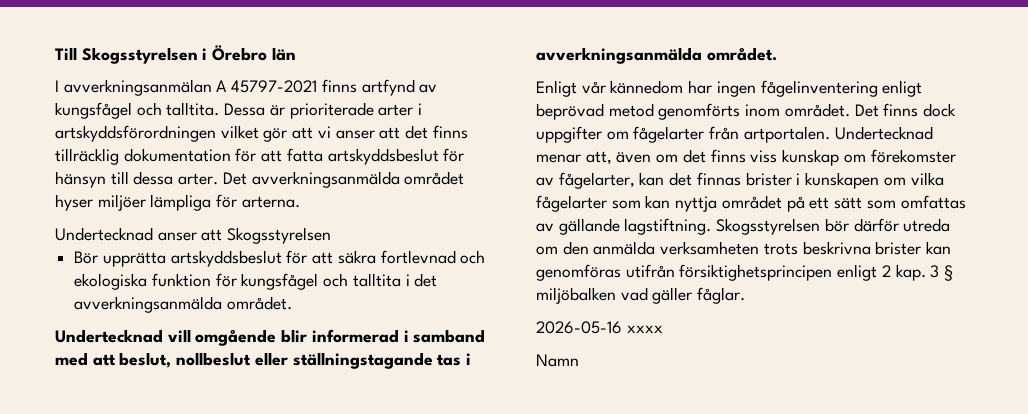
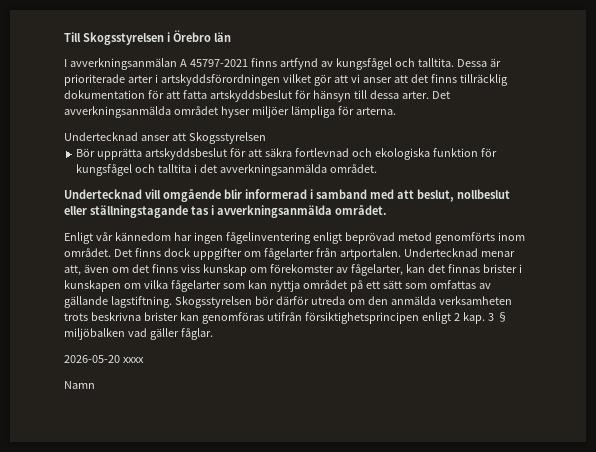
[536,321,622,334] 2026-05-16 -> [64,355,120,363] 2026-05-20

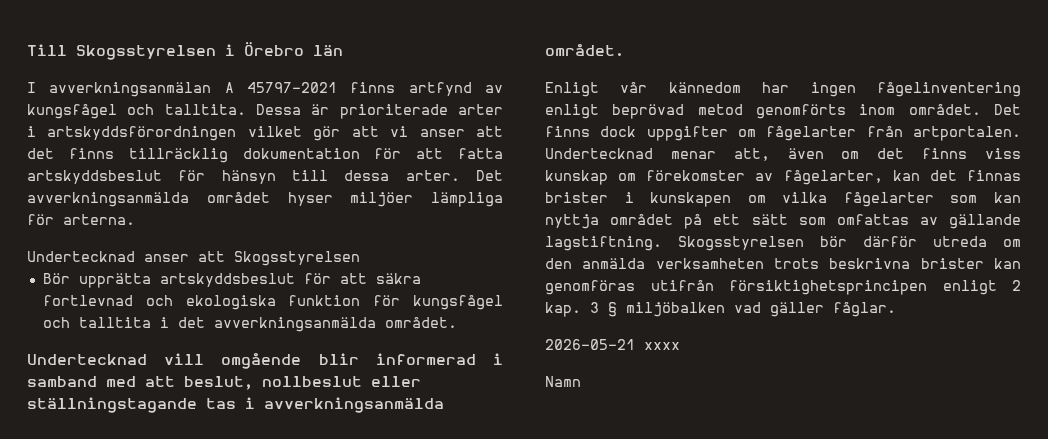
[64,355,120,363] 2026-05-20 -> [545,339,635,350] 2026-05-21

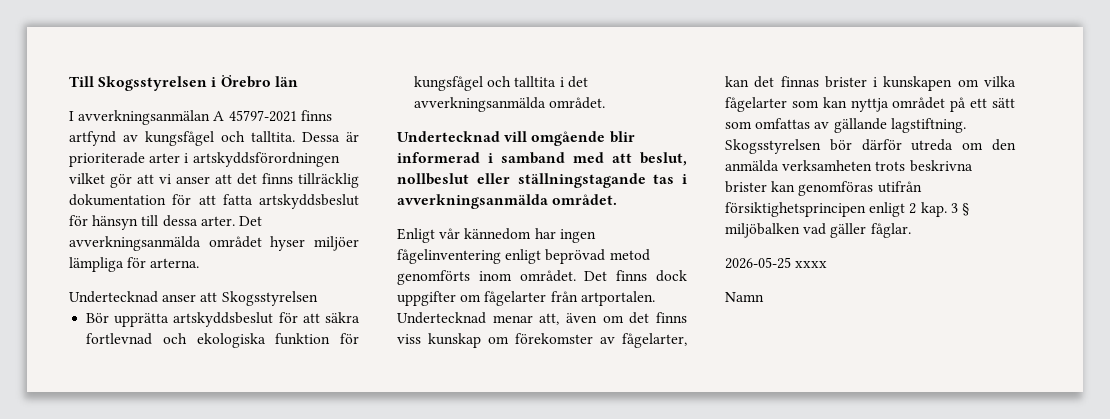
[545,339,635,350] 2026-05-21 -> [725,257,791,269] 2026-05-25

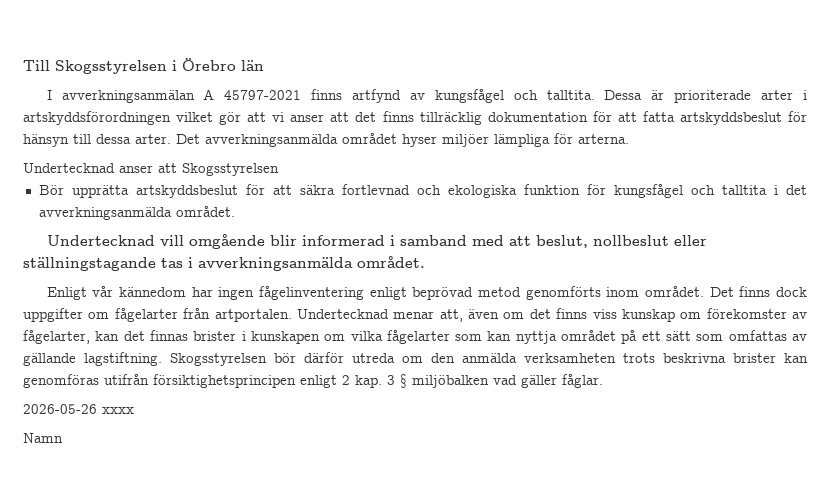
[725,257,791,269] 2026-05-25 -> [23,404,97,414] 2026-05-26

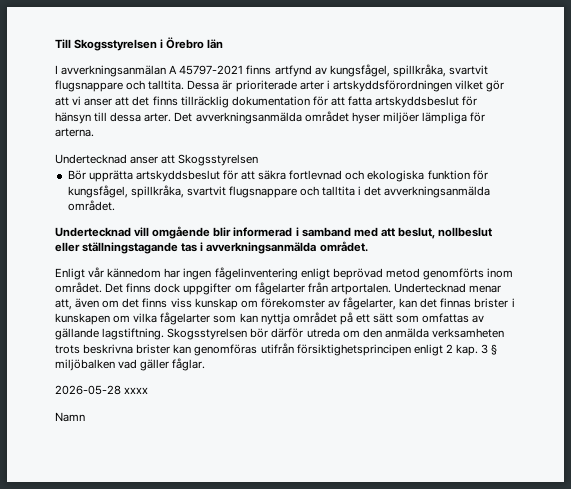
[434,89,504,103] kungsfågel -> [329,64,488,77] [55,80,123,92] kungsfågel, spillkråka, svartvit flugsnappare
[613,184,683,198] kungsfågel -> [67,185,297,198] kungsfågel, spillkråka, svartvit flugsnappare
[23,404,97,414] 2026-05-26 -> [55,385,121,395] 2026-05-28

